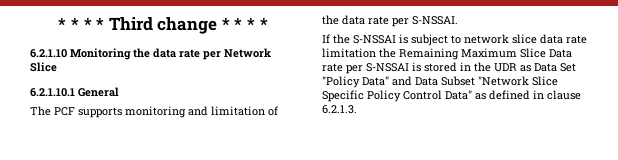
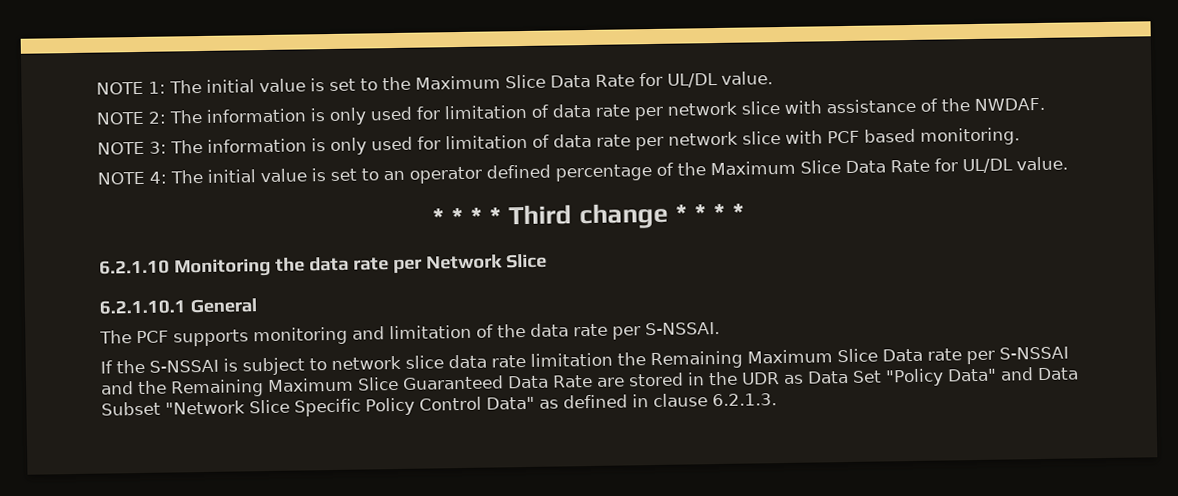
(58, 23) none -> [96,71,773,95] [96,97,1045,126] [97,127,1020,156] [97,156,1068,185] NOTE 1: The initial value is set to the Maximum Slice Data Rate for UL/DL value. // NOTE 2: The information is only used for limitation of data rate per network slice with assistance of the NWDAF. // NOTE 3: The information is only used for limitation of data rate per network slice with PCF based monitoring. // NOTE 4: The initial value is set to an operator defined percentage of the Maximum Slice Data Rate for UL/DL value. //
[412,62,421,72] is -> [101,374,625,398] and the Remaining Maximum Slice Guaranteed Data Rate are

